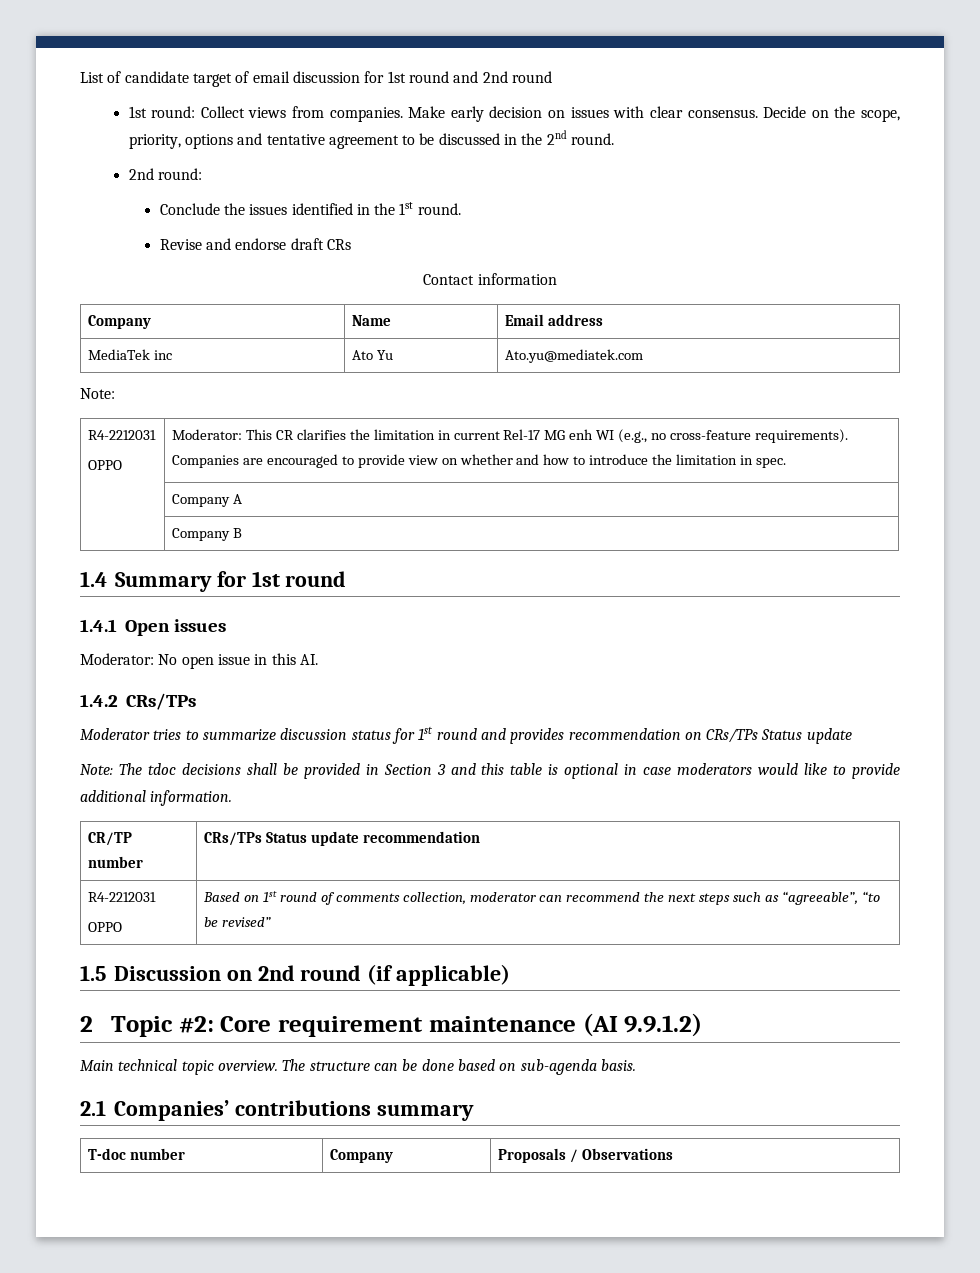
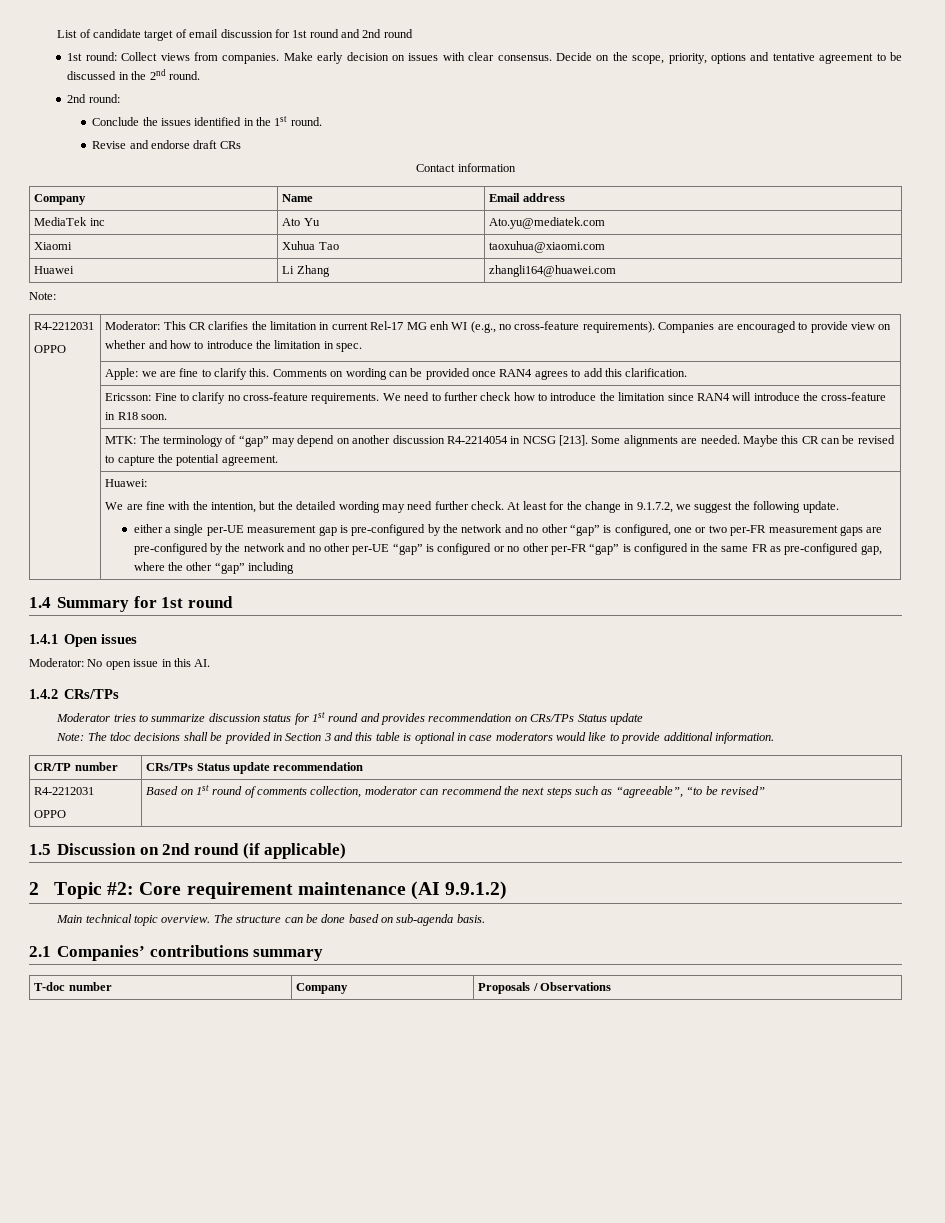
(644, 356) none -> [34,242,73,250] [282,241,339,250] [489,241,606,253] [34,266,75,274] [282,265,330,277] [489,265,617,277] // Xiaomi | Xuhua Tao | taoxuhua@xiaomi.com // Huawei | Li Zhang | zhangli164@huawei.com
[172,494,243,507] [172,528,243,541] Company A // | Company B -> [105,368,688,380] [105,392,887,404] [105,412,167,420] [105,435,895,447] [105,454,278,466] [105,479,148,487] [105,501,839,513] [133,524,883,536] [133,543,882,555] [133,562,295,574] Apple: we are fine to clarify this. Comments on wording can be provided once RAN4 agrees to add this clarification. // | Ericsson: Fine to clarify no cross-feature requirements. We need to further check how to introduce the limitation since RAN4 will introduce the cross-feature in R18 soon. // | MTK: The terminology of “gap” may depend on another discussion R4-2214054 in NCSG [213]. Some alignments are needed. Maybe this CR can be revised to capture the potential agreement. // | Huawei: // We are fine with the intention, but the detailed wording may need further check. At least for the change in 9.1.7.2, we suggest the following update. // either a single per-UE measurement gap is pre-configured by the network and no other “gap” is configured, one or two per-FR measurement gaps are pre-configured by the network and no other per-UE “gap” is configured or no other per-FR “gap” is configured in the same FR as pre-configured gap, where the other “gap” including

